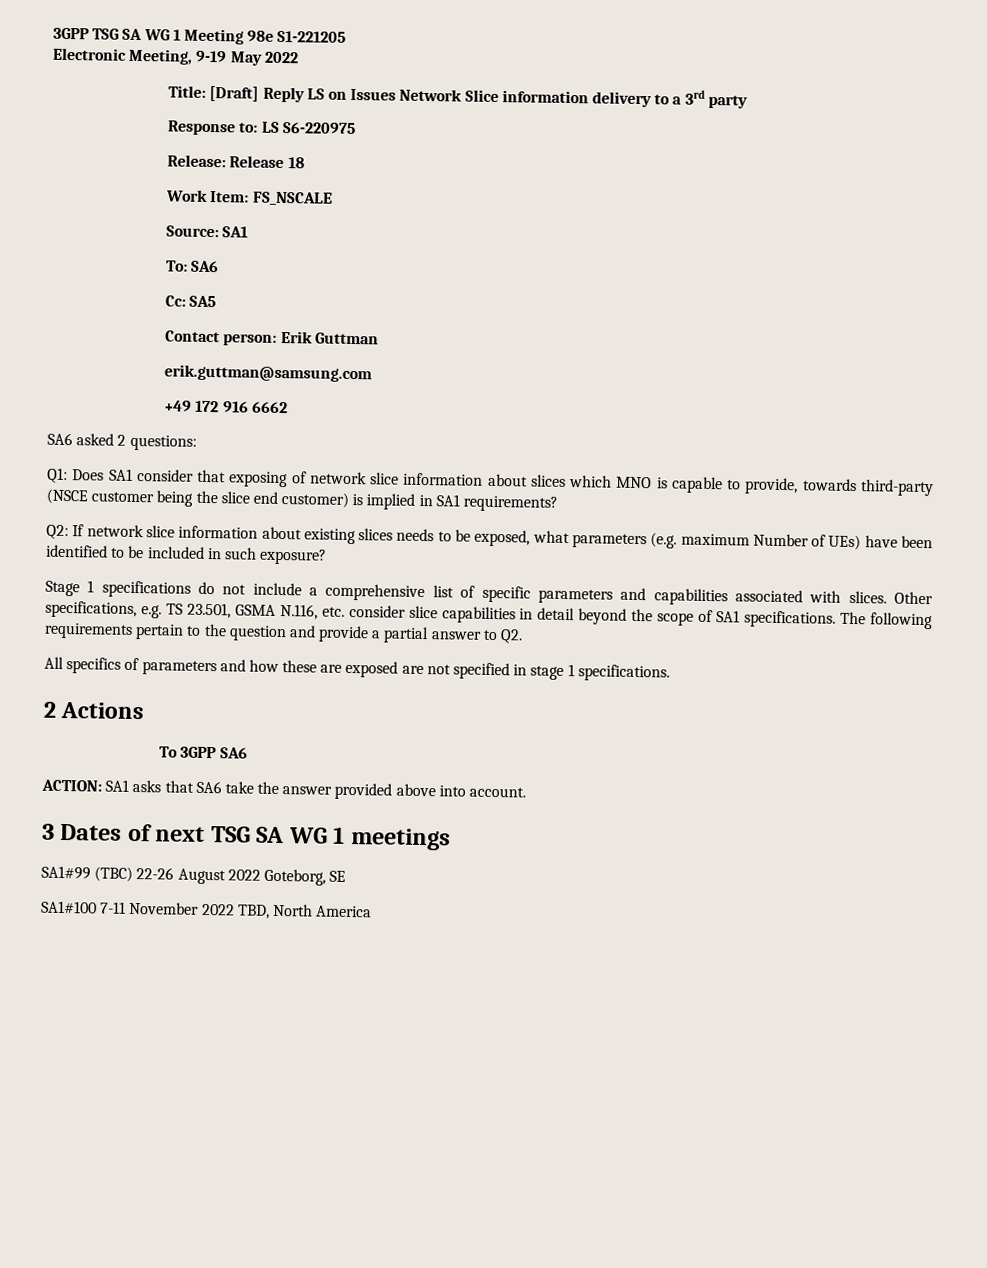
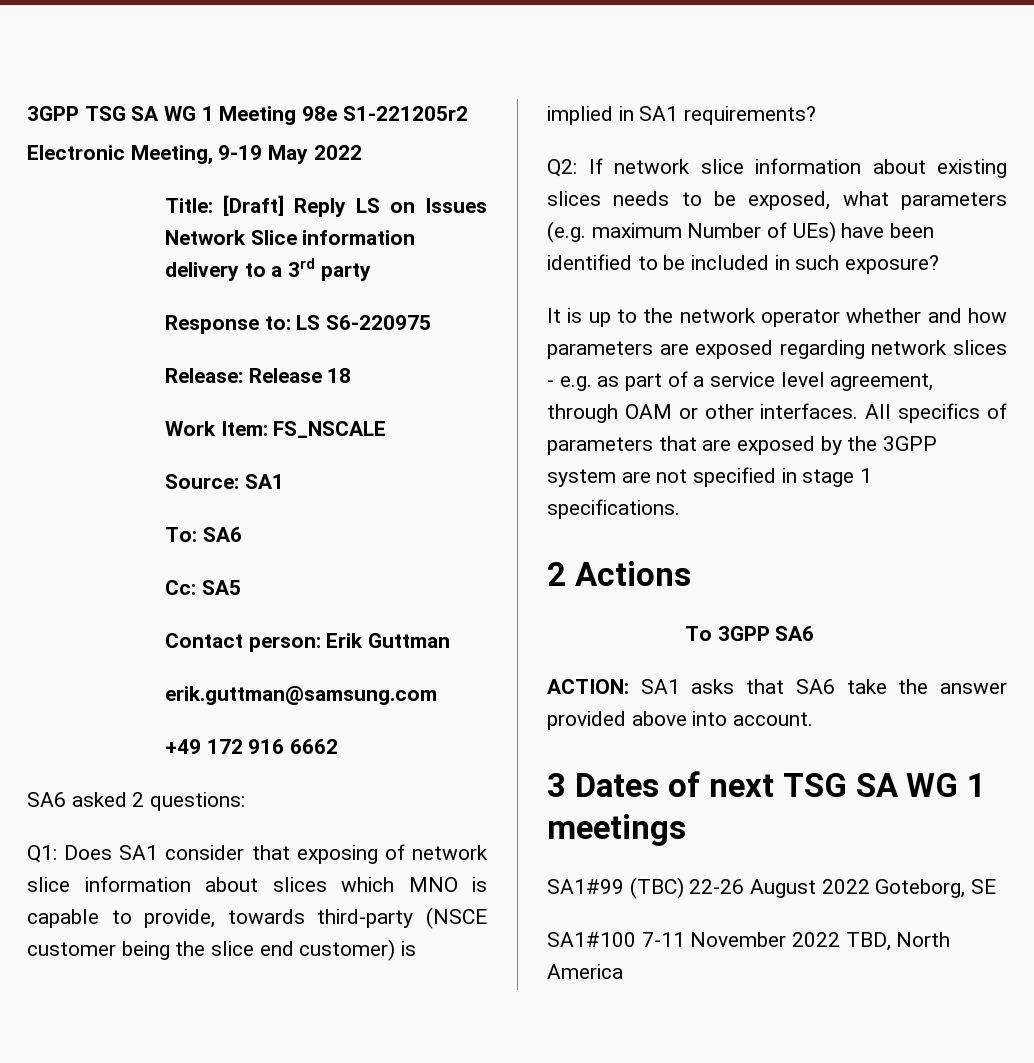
[277,30,347,43] S1-221205 -> [342,106,468,121] S1-221205r2
[45,580,934,606] [45,600,933,630] [44,622,524,644] [44,656,399,678] Stage 1 specifications do not include a comprehensive list of specific parameters and capabilities associated with slices. Other specifications, e.g. TS 23.501, GSMA N.116, etc. consider slice capabilities in detail beyond the scope of SA1 specifications. The following requirements pertain to the question and provide a partial answer to Q2. // All specifics of parameters and how these are exposed -> [547,308,1007,327] [547,340,1007,359] [547,371,934,391] [547,403,1007,423] [547,436,938,455] [547,469,616,487] It is up to the network operator whether and how parameters are exposed regarding network slices - e.g. as part of a service level agreement, through OAM or other interfaces. All specifics of parameters that are exposed by the 3GPP system

